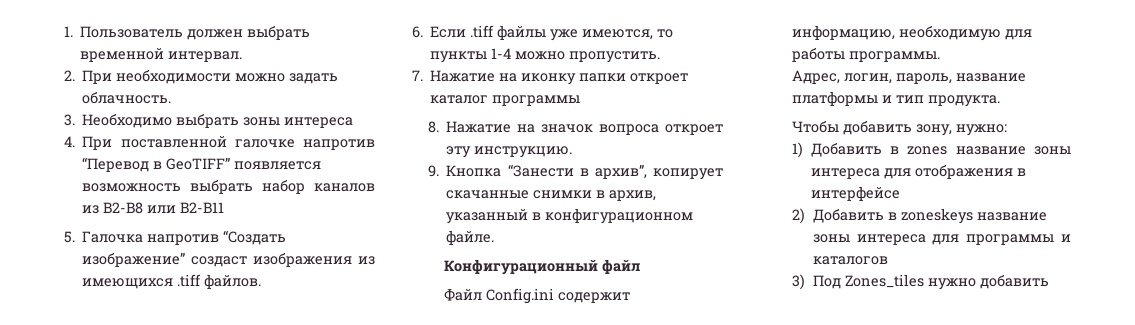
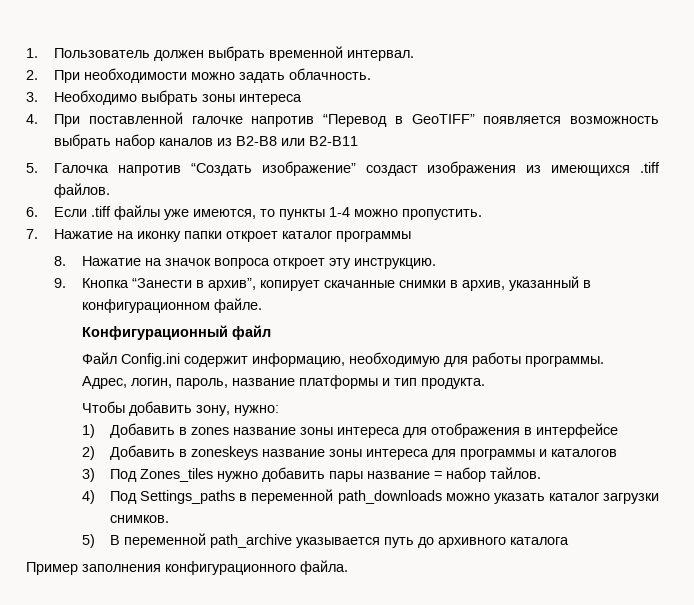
(1049, 282) none -> [329,467,542,482] [82,489,659,504] [110,515,170,523] [82,533,570,548] [26,560,348,575] пары название = набор тайлов. // 4) Под Settings_paths в переменной path_downloads можно указать каталог загрузки снимков. // 5) В переменной path_archive указывается путь до архивного каталога // Пример заполнения конфигурационного файла.

